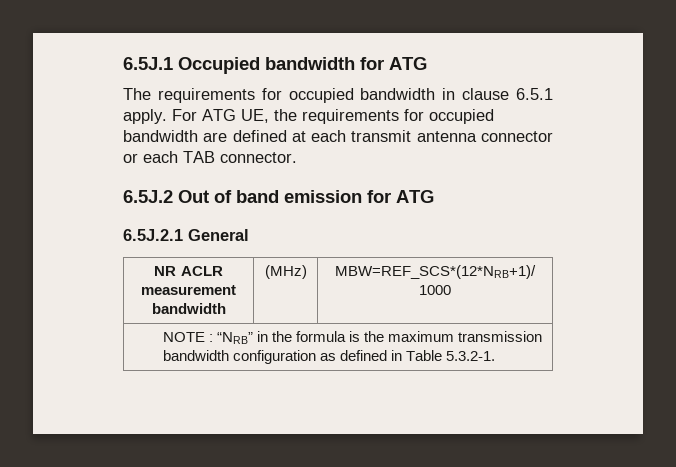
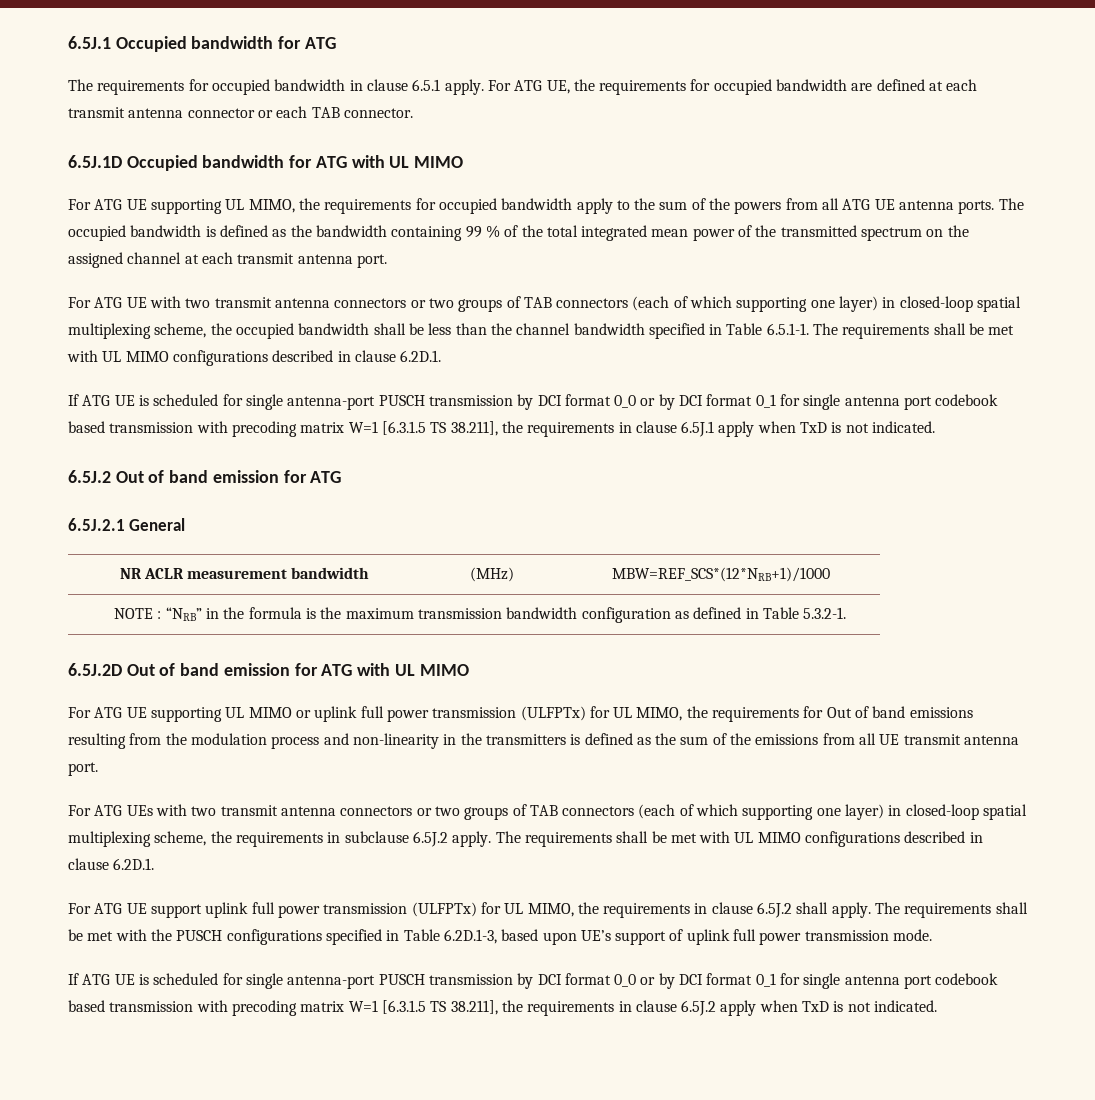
(297, 157) none -> [68,155,464,171] [68,198,1024,214] [68,225,969,241] [68,252,387,268] [68,296,1022,312] [68,323,1015,339] [67,350,442,366] [68,394,999,410] [68,421,936,437] // 6.5J.1D Occupied bandwidth for ATG with UL MIMO // For ATG UE supporting UL MIMO, the requirements for occupied bandwidth apply to the sum of the powers from all ATG UE antenna ports. The occupied bandwidth is defined as the bandwidth containing 99 % of the total integrated mean power of the transmitted spectrum on the assigned channel at each transmit antenna port. // For ATG UE with two transmit antenna connectors or two groups of TAB connectors (each of which supporting one layer) in closed-loop spatial multiplexing scheme, the occupied bandwidth shall be less than the channel bandwidth specified in Table 6.5.1-1. The requirements shall be met with UL MIMO configurations described in clause 6.2D.1. // If ATG UE is scheduled for single antenna-port PUSCH transmission by DCI format 0_0 or by DCI format 0_1 for single antenna port codebook based transmission with precoding matrix W=1 [6.3.1.5 TS 38.211], the requirements in clause 6.5J.1 apply when TxD is not indicated.
(495, 356) none -> [68,663,469,676] [68,706,973,722] [68,733,1020,749] [68,762,98,776] [68,804,1028,820] [68,831,983,847] [68,858,155,870] [68,902,1028,918] [68,929,933,945] [68,973,999,989] [68,1000,938,1016] // 6.5J.2D Out of band emission for ATG with UL MIMO // For ATG UE supporting UL MIMO or uplink full power transmission (ULFPTx) for UL MIMO, the requirements for Out of band emissions resulting from the modulation process and non-linearity in the transmitters is defined as the sum of the emissions from all UE transmit antenna port. // For ATG UEs with two transmit antenna connectors or two groups of TAB connectors (each of which supporting one layer) in closed-loop spatial multiplexing scheme, the requirements in subclause 6.5J.2 apply. The requirements shall be met with UL MIMO configurations described in clause 6.2D.1. // For ATG UE support uplink full power transmission (ULFPTx) for UL MIMO, the requirements in clause 6.5J.2 shall apply. The requirements shall be met with the PUSCH configurations specified in Table 6.2D.1-3, based upon UE’s support of uplink full power transmission mode. // If ATG UE is scheduled for single antenna-port PUSCH transmission by DCI format 0_0 or by DCI format 0_1 for single antenna port codebook based transmission with precoding matrix W=1 [6.3.1.5 TS 38.211], the requirements in clause 6.5J.2 apply when TxD is not indicated.

